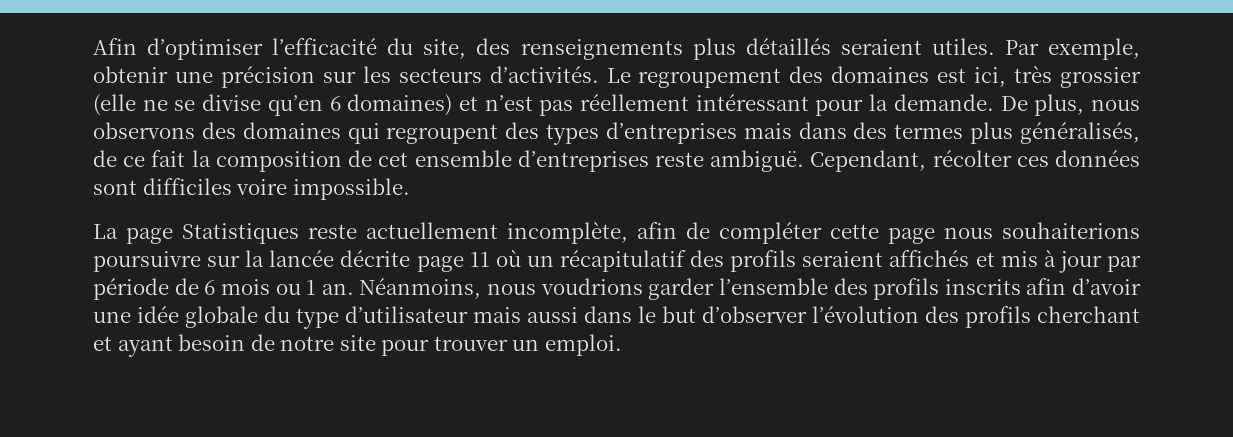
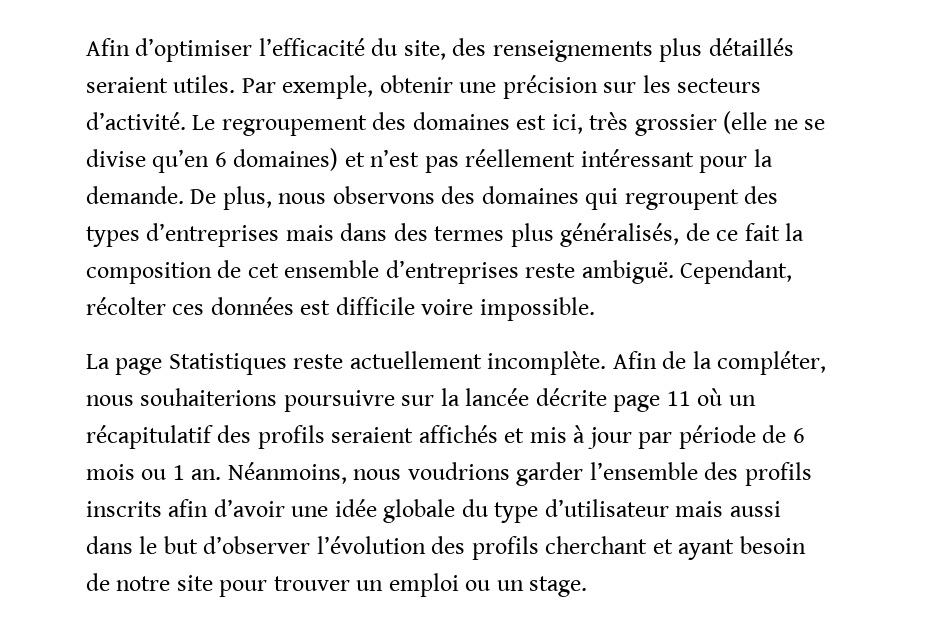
[489,66,599,83] d’activités. -> [86,112,186,130] d’activité.
[93,178,232,195] sont difficiles -> [300,297,415,315] est difficile
[507,222,935,244] incomplète, afin de compléter cette page -> [487,351,827,375] incomplète. Afin de la compléter,
[544,334,622,356] emploi. -> [388,573,588,597] emploi ou un stage.

